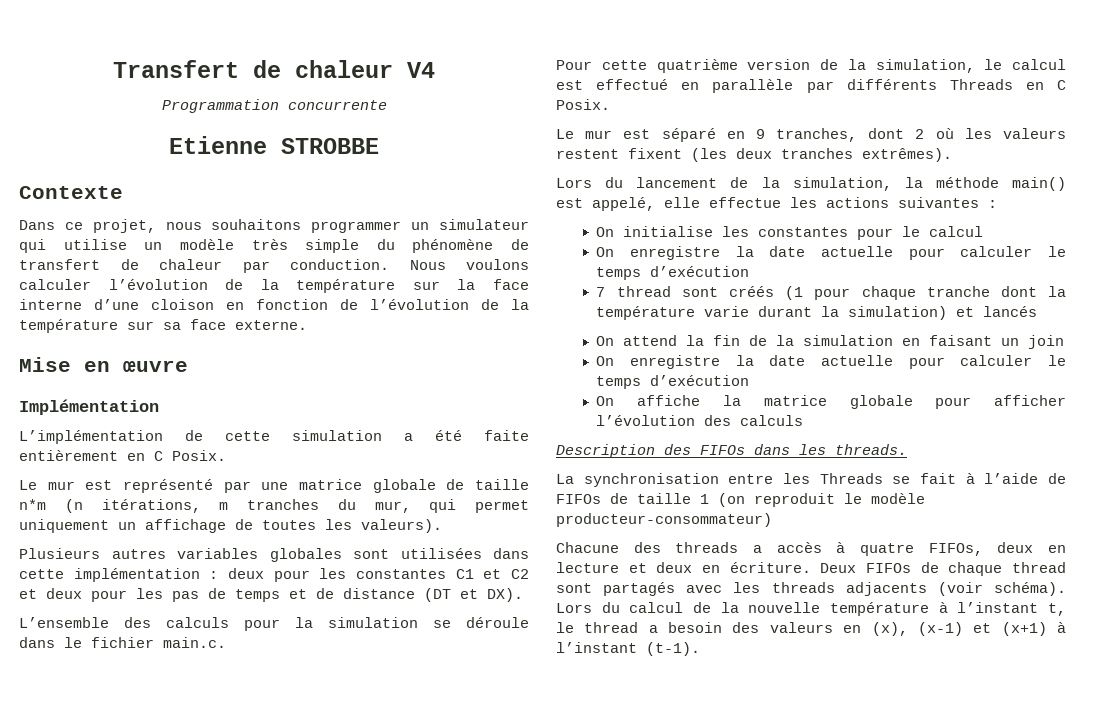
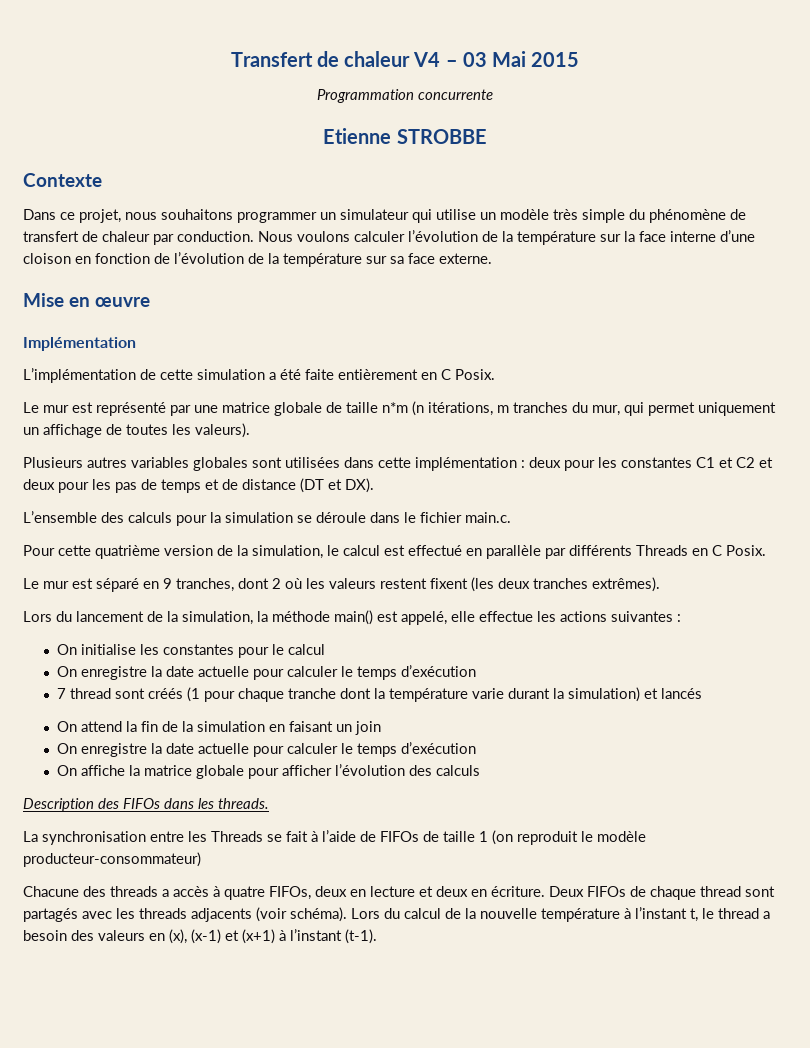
(435, 70) none -> [445,51,580,67] – 03 Mai 2015

